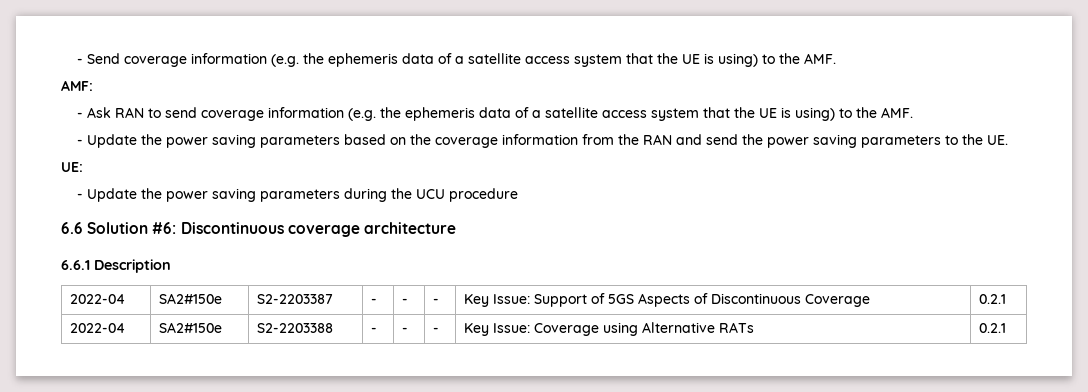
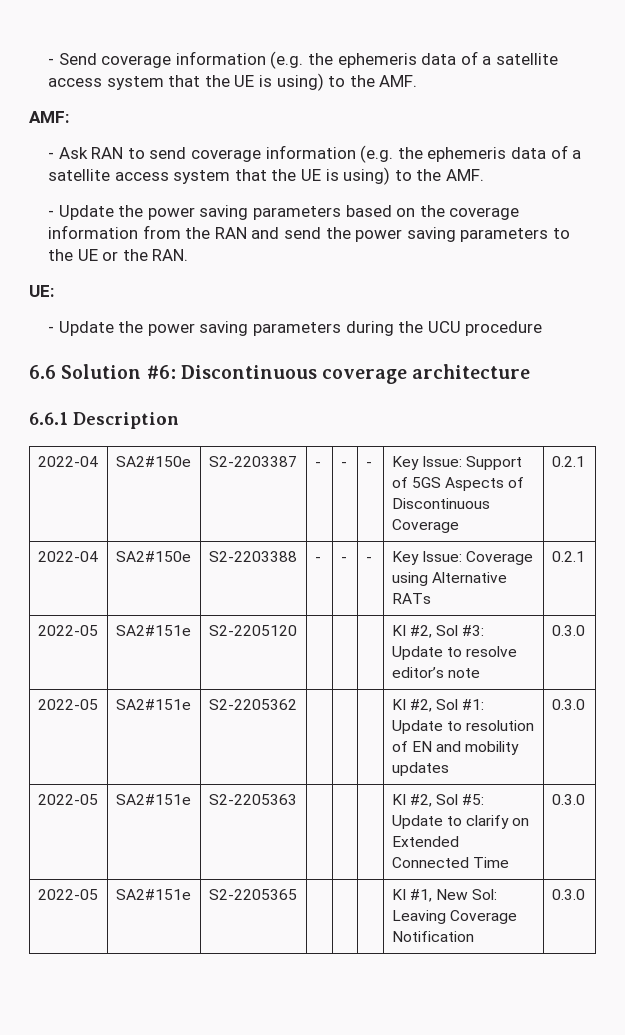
[987,135,1009,145] UE. -> [77,249,189,261] UE or the RAN.
(1007, 328) none -> [37,625,98,636] [115,625,191,636] [208,625,297,636] [391,625,485,638] [391,646,517,660] [391,667,480,678] [551,625,585,636] [37,699,98,710] [115,699,191,710] [208,699,297,710] [391,699,485,712] [391,720,534,734] [391,741,520,755] [391,762,449,776] [551,699,585,710] [37,794,98,805] [115,794,191,805] [208,794,297,805] [391,794,485,807] [391,815,530,829] [391,836,459,847] [391,857,509,868] [551,794,585,805] [37,889,98,900] [115,889,191,900] [208,889,297,900] [391,889,498,902] [391,910,517,924] [391,931,474,942] [551,889,585,900] // 2022-05 | SA2#151e | S2-2205120 | | | | KI #2, Sol #3: Update to resolve editor’s note | 0.3.0 // 2022-05 | SA2#151e | S2-2205362 | | | | KI #2, Sol #1: Update to resolution of EN and mobility updates | 0.3.0 // 2022-05 | SA2#151e | S2-2205363 | | | | KI #2, Sol #5: Update to clarify on Extended Connected Time | 0.3.0 // 2022-05 | SA2#151e | S2-2205365 | | | | KI #1, New Sol: Leaving Coverage Notification | 0.3.0

